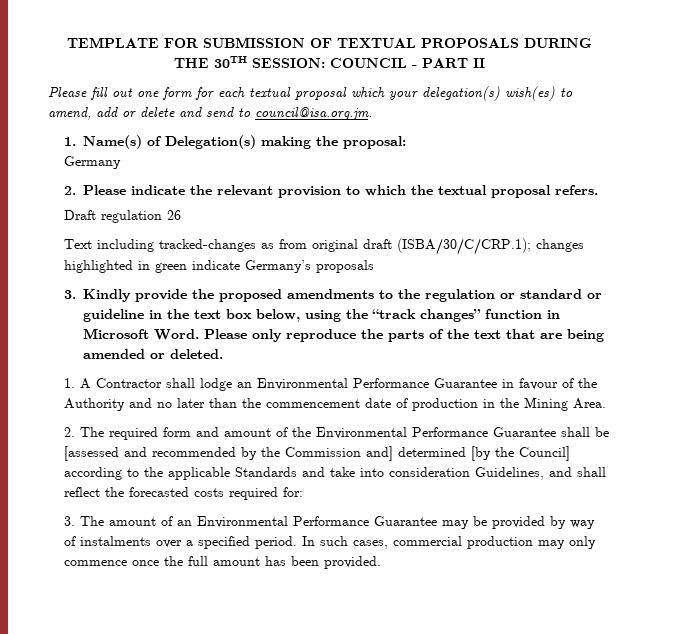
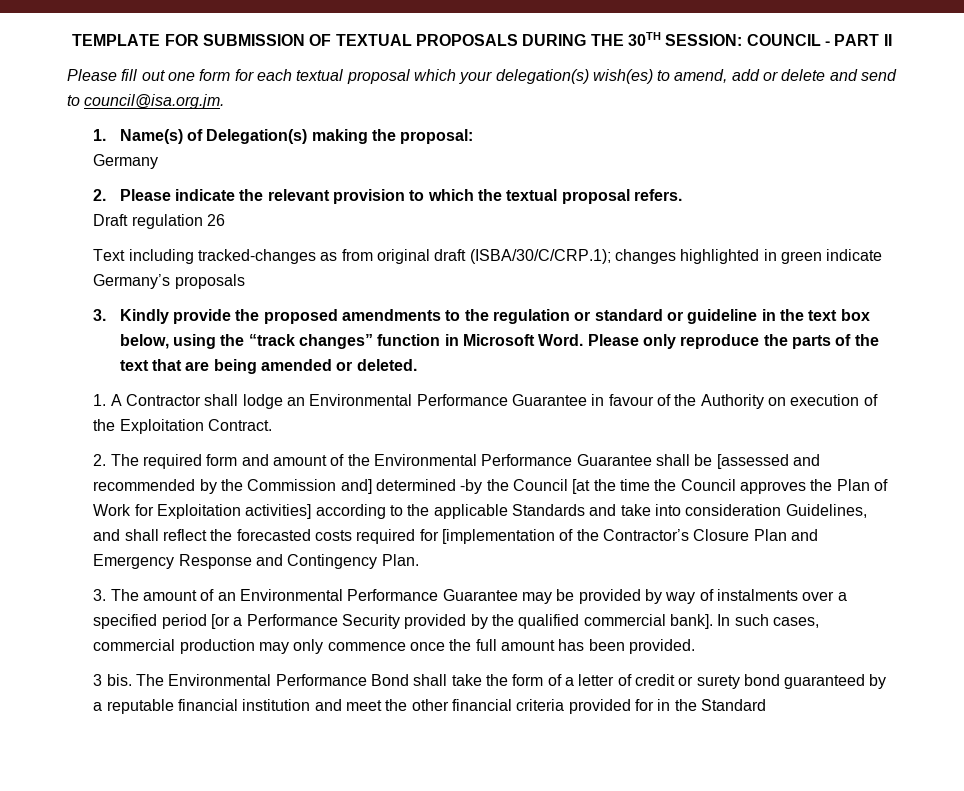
[129,397,607,411] and no later than the commencement date of production in the Mining Area. -> [767,394,878,406] [93,419,273,434] on execution of the Exploitation Contract.
[471,446,571,461] [by the Council] -> [460,479,888,494] [93,504,312,519] -by the Council [at the time the Council approves the Plan of Work for Exploitation activities]
[283,487,304,497] for: -> [419,529,818,544] [93,554,419,569] for [implementation of the Contractor’s Closure Plan and Emergency Response and Contingency Plan.
[255,536,298,549] period. -> [161,614,713,629] period [or a Performance Security provided by the qualified commercial bank].
(382, 562) none -> [93,674,887,689] [93,699,766,714] // 3 bis. The Environmental Performance Bond shall take the form of a letter of credit or surety bond guaranteed by a reputable financial institution and meet the other financial criteria provided for in the Standard

